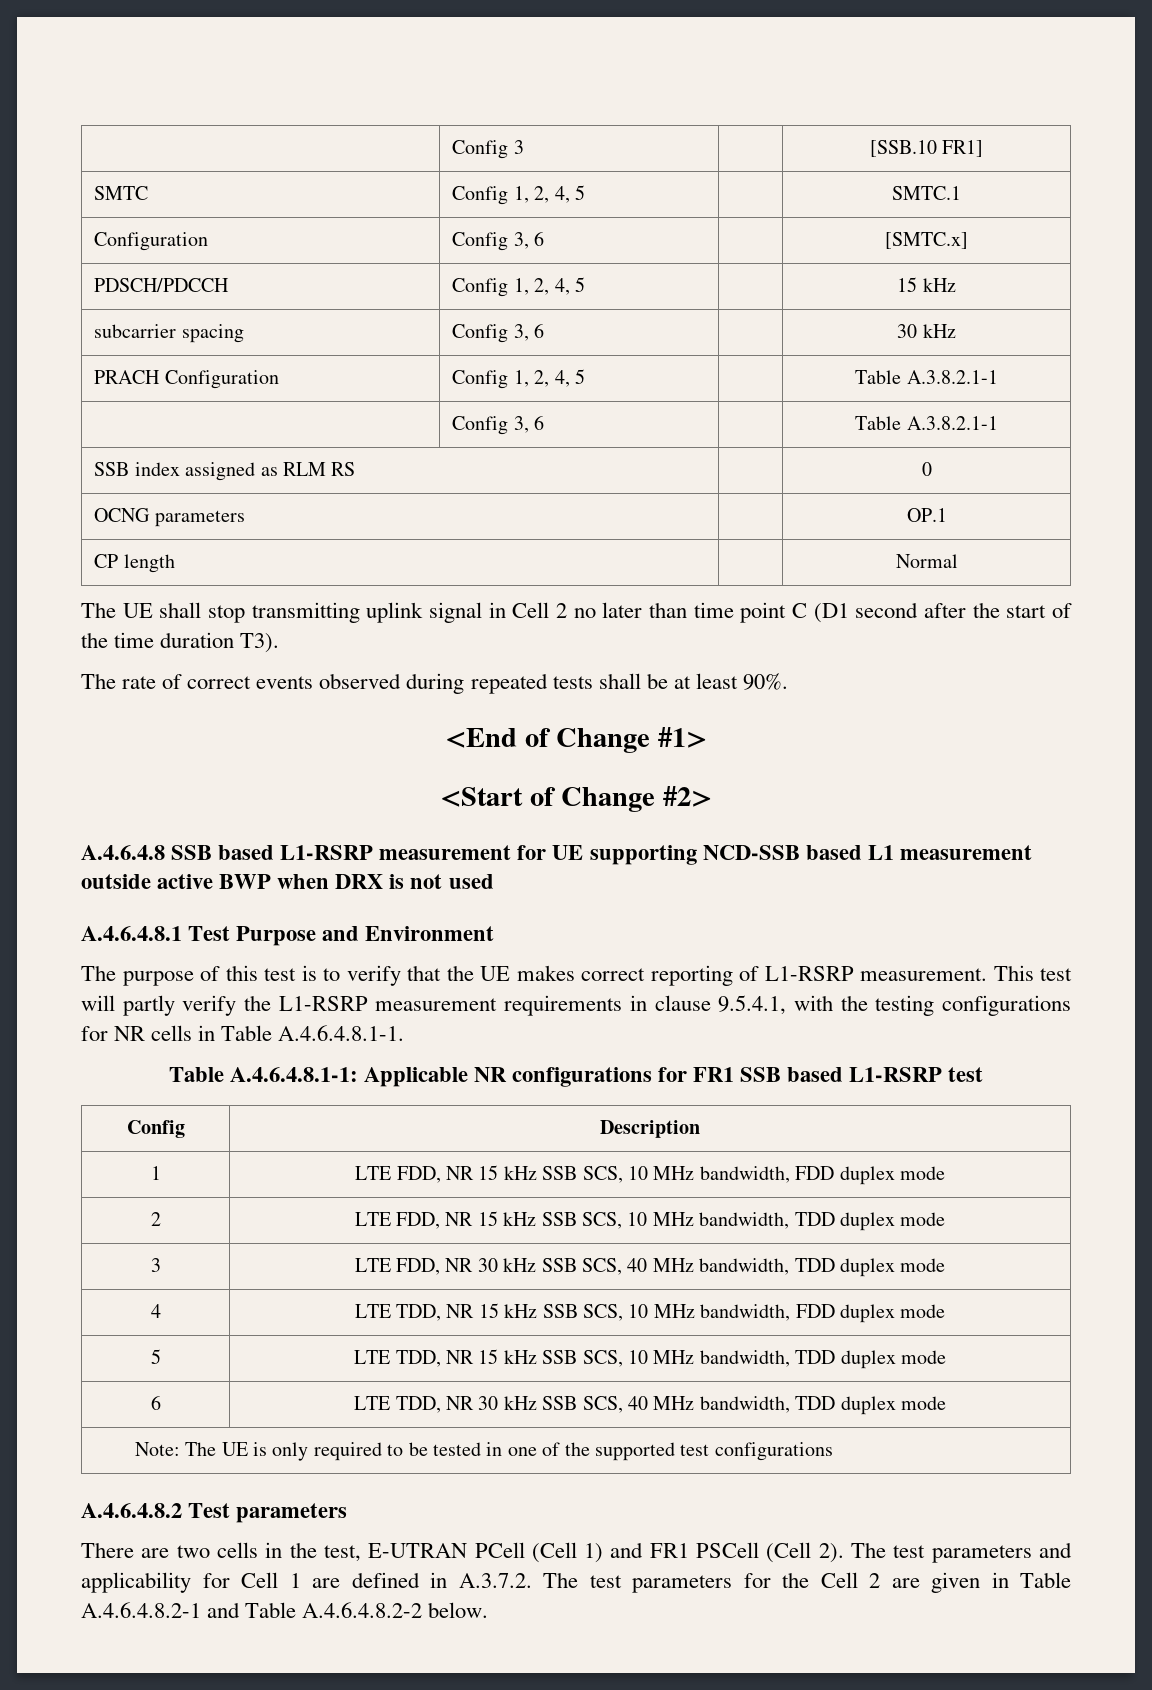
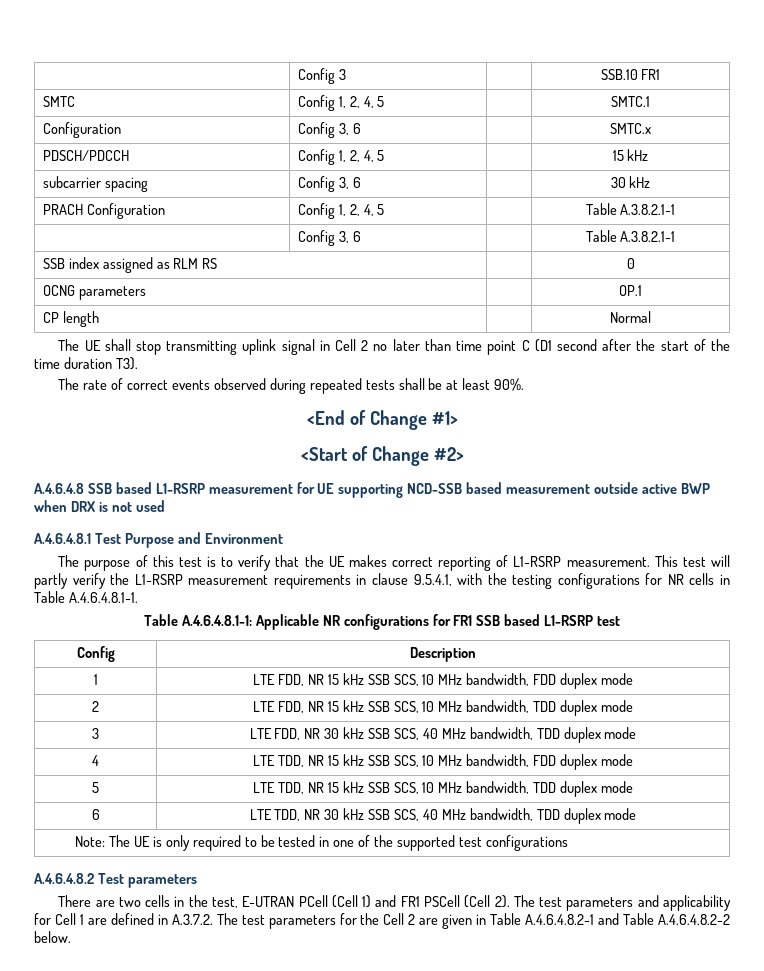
[869,140,984,157] [SSB.10 FR1] -> [600,69,661,80] SSB.10 FR1
[885,232,968,249] [SMTC.x] -> [610,123,651,134] SMTC.x
[867,845,894,860] L1 -> (503, 488) none

